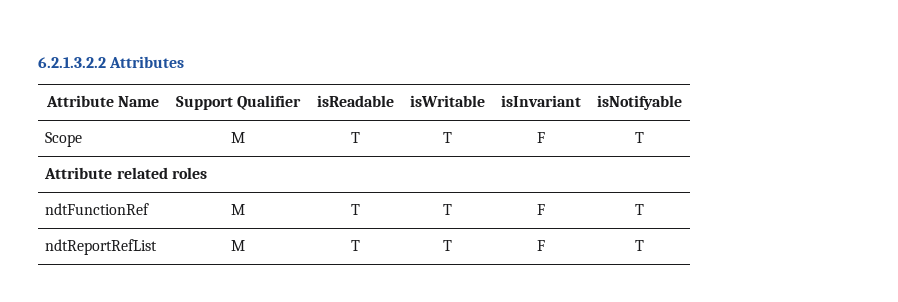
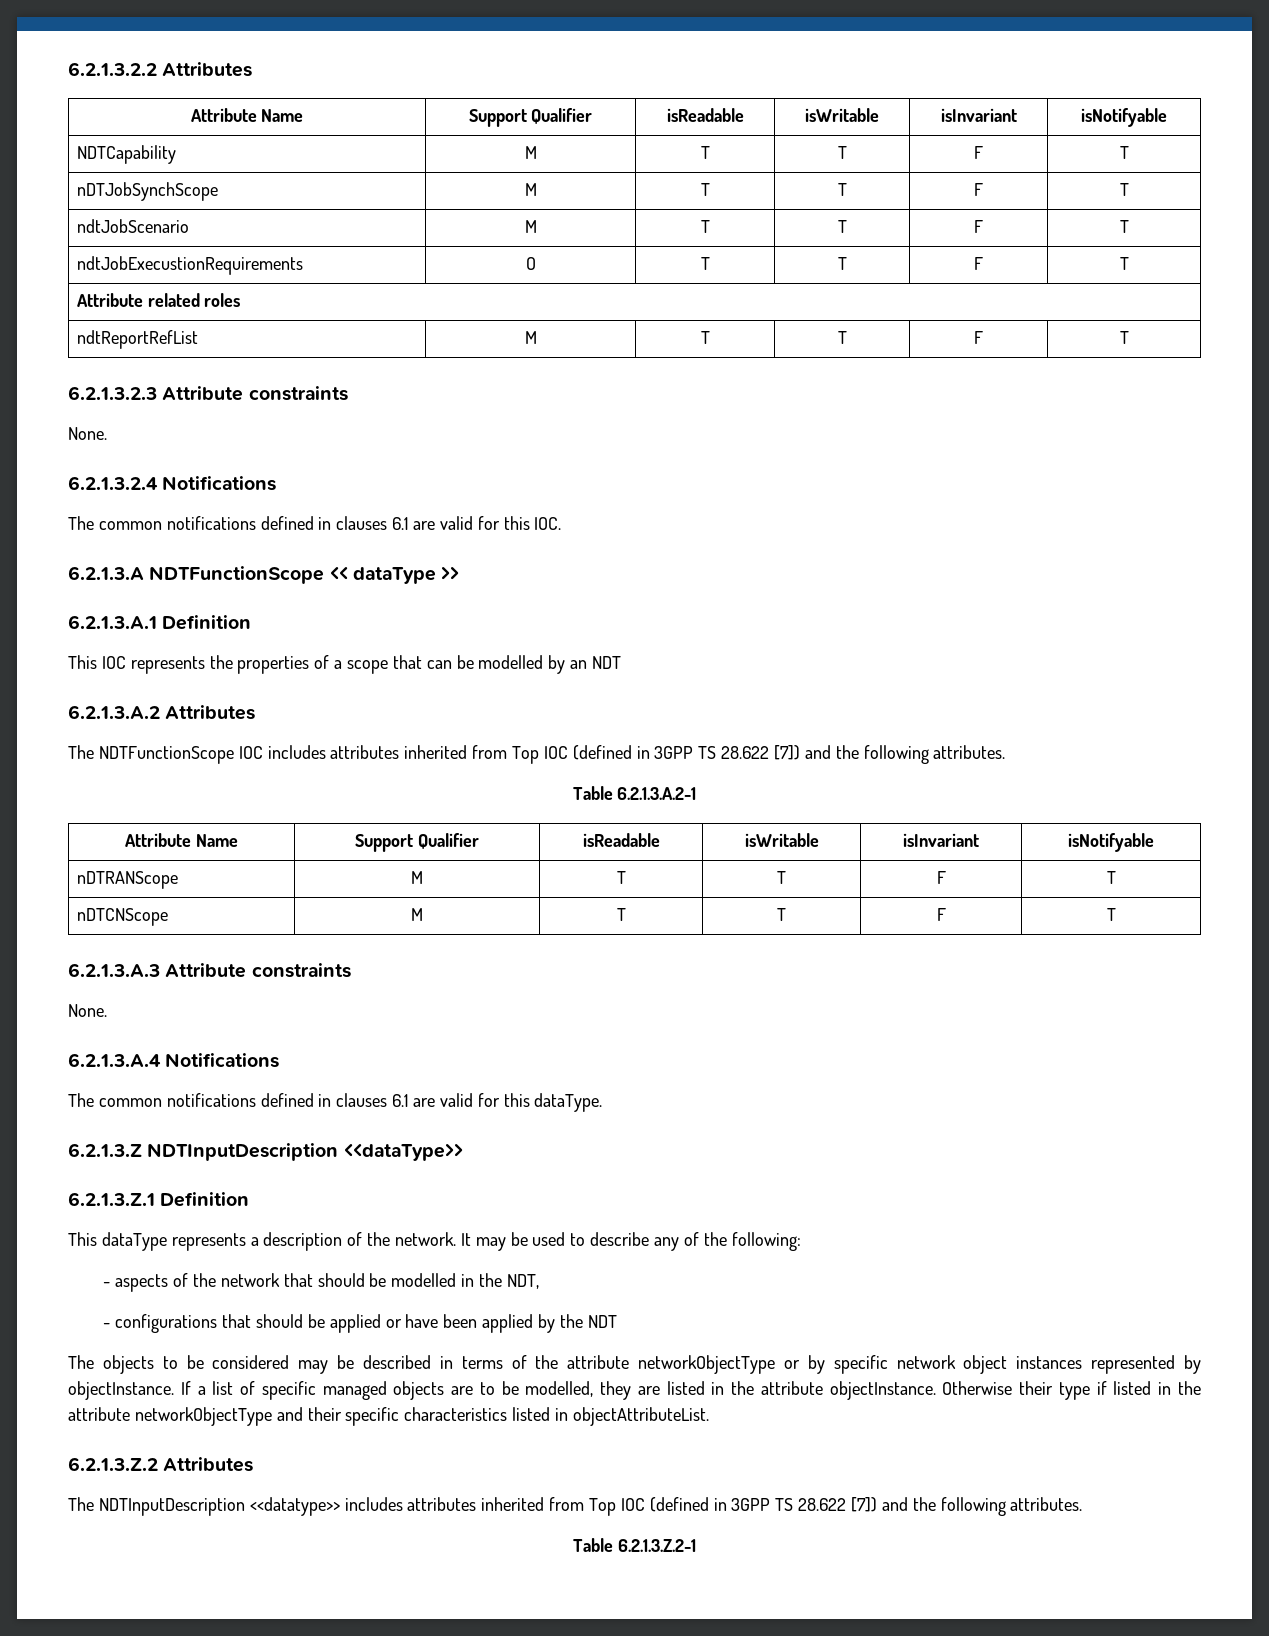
[45,132,83,147] [231,132,245,143] [350,132,360,143] [442,132,452,143] [536,132,545,143] [634,132,644,143] [44,167,207,179] [45,203,150,215] [231,204,245,215] [350,204,360,215] [442,204,452,215] [536,204,545,215] [634,204,644,215] [45,239,158,255] [231,240,245,251] [350,240,360,251] [442,240,452,251] [536,240,545,251] [634,240,644,251] Scope | M | T | T | F | T // Attribute related roles // ndtFunctionRef | M | T | T | F | T // ndtReportRefList | M | T | T | F | T -> [76,145,176,164] [524,146,537,159] [700,146,710,159] [837,146,847,159] [974,146,983,159] [1119,146,1129,159] [76,182,218,201] [524,183,537,196] [700,183,710,196] [837,183,847,196] [974,183,983,196] [1119,183,1129,196] [76,219,189,233] [524,220,537,233] [700,220,710,233] [837,220,847,233] [974,220,983,233] [1119,220,1129,233] [76,256,303,275] [525,257,536,270] [700,257,710,270] [837,257,847,270] [974,257,983,270] [1119,257,1129,270] [76,293,241,307] [76,330,198,349] [524,331,537,344] [700,331,710,344] [837,331,847,344] [974,331,983,344] [1119,331,1129,344] [68,386,348,401] [68,427,107,440] [68,476,277,491] [68,516,562,530] [68,566,460,584] [68,615,252,630] [68,655,622,674] [68,705,256,720] [68,745,1006,764] [572,786,697,800] [125,833,238,847] [355,833,479,852] [582,833,660,847] [744,833,819,847] [903,833,979,847] [1068,833,1154,852] [76,871,178,889] [411,871,423,884] [616,871,626,884] [777,871,786,884] [936,871,946,884] [1106,871,1116,884] [76,908,168,926] [411,908,423,921] [616,908,626,921] [777,908,786,921] [936,908,946,921] [1106,908,1116,921] [68,963,351,978] [68,1004,107,1017] [68,1053,280,1068] [68,1093,603,1112] [68,1143,463,1161] [68,1192,250,1207] [68,1232,801,1251] [103,1273,539,1292] [103,1314,617,1333] [68,1355,1202,1374] [68,1381,1201,1400] [68,1407,709,1426] [68,1457,254,1472] [68,1497,1083,1516] [573,1538,696,1552] NDTCapability | M | T | T | F | T // nDTJobSynchScope | M | T | T | F | T // ndtJobScenario | M | T | T | F | T // ndtJobExecustionRequirements | O | T | T | F | T // Attribute related roles // ndtReportRefList | M | T | T | F | T // 6.2.1.3.2.3 Attribute constraints // None. // 6.2.1.3.2.4 Notifications // The common notifications defined in clauses 6.1 are valid for this IOC. // 6.2.1.3.A NDTFunctionScope << dataType >> // 6.2.1.3.A.1 Definition // This IOC represents the properties of a scope that can be modelled by an NDT // 6.2.1.3.A.2 Attributes // The NDTFunctionScope IOC includes attributes inherited from Top IOC (defined in 3GPP TS 28.622 [7]) and the following attributes. // Table 6.2.1.3.A.2-1 // Attribute Name | Support Qualifier | isReadable | isWritable | isInvariant | isNotifyable // nDTRANScope | M | T | T | F | T // nDTCNScope | M | T | T | F | T // 6.2.1.3.A.3 Attribute constraints // None. // 6.2.1.3.A.4 Notifications // The common notifications defined in clauses 6.1 are valid for this dataType. // 6.2.1.3.Z NDTInputDescription <<dataType>> // 6.2.1.3.Z.1 Definition // This dataType represents a description of the network. It may be used to describe any of the following: // - aspects of the network that should be modelled in the NDT, // - configurations that should be applied or have been applied by the NDT // The objects to be considered may be described in terms of the attribute networkObjectType or by specific network object instances represented by objectInstance. If a list of specific managed objects are to be modelled, they are listed in the attribute objectInstance. Otherwise their type if listed in the attribute networkObjectType and their specific characteristics listed in objectAttributeList. // 6.2.1.3.Z.2 Attributes // The NDTInputDescription <<datatype>> includes attributes inherited from Top IOC (defined in 3GPP TS 28.622 [7]) and the following attributes. // Table 6.2.1.3.Z.2-1

